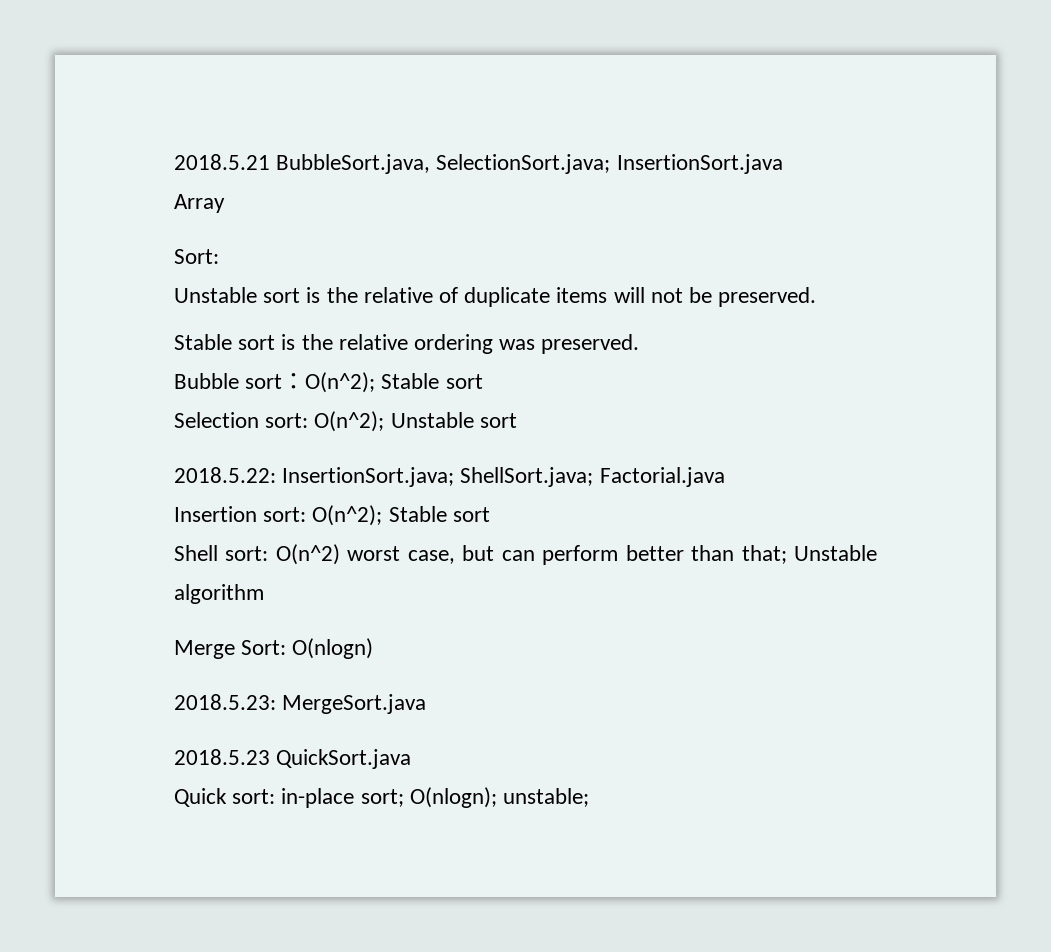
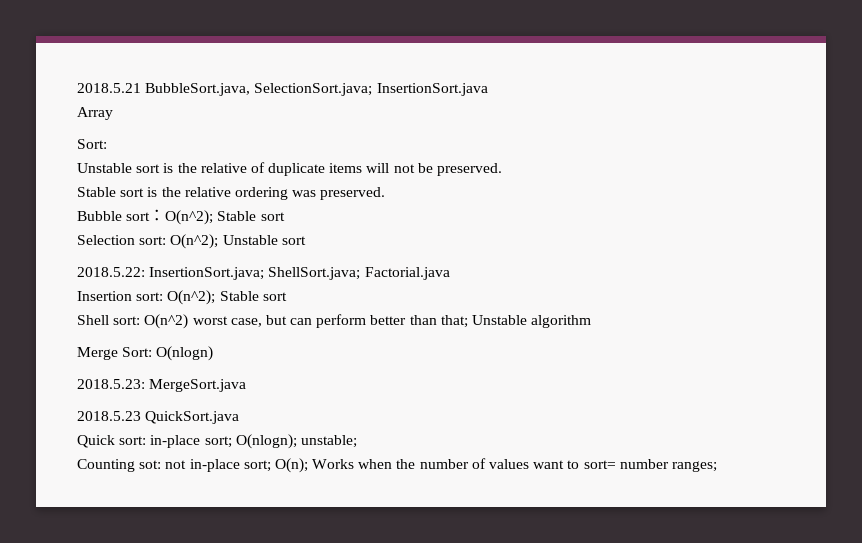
(590, 797) none -> [77,458,717,473] // Counting sot: not in-place sort; O(n); Works when the number of values want to sort= number ranges;

